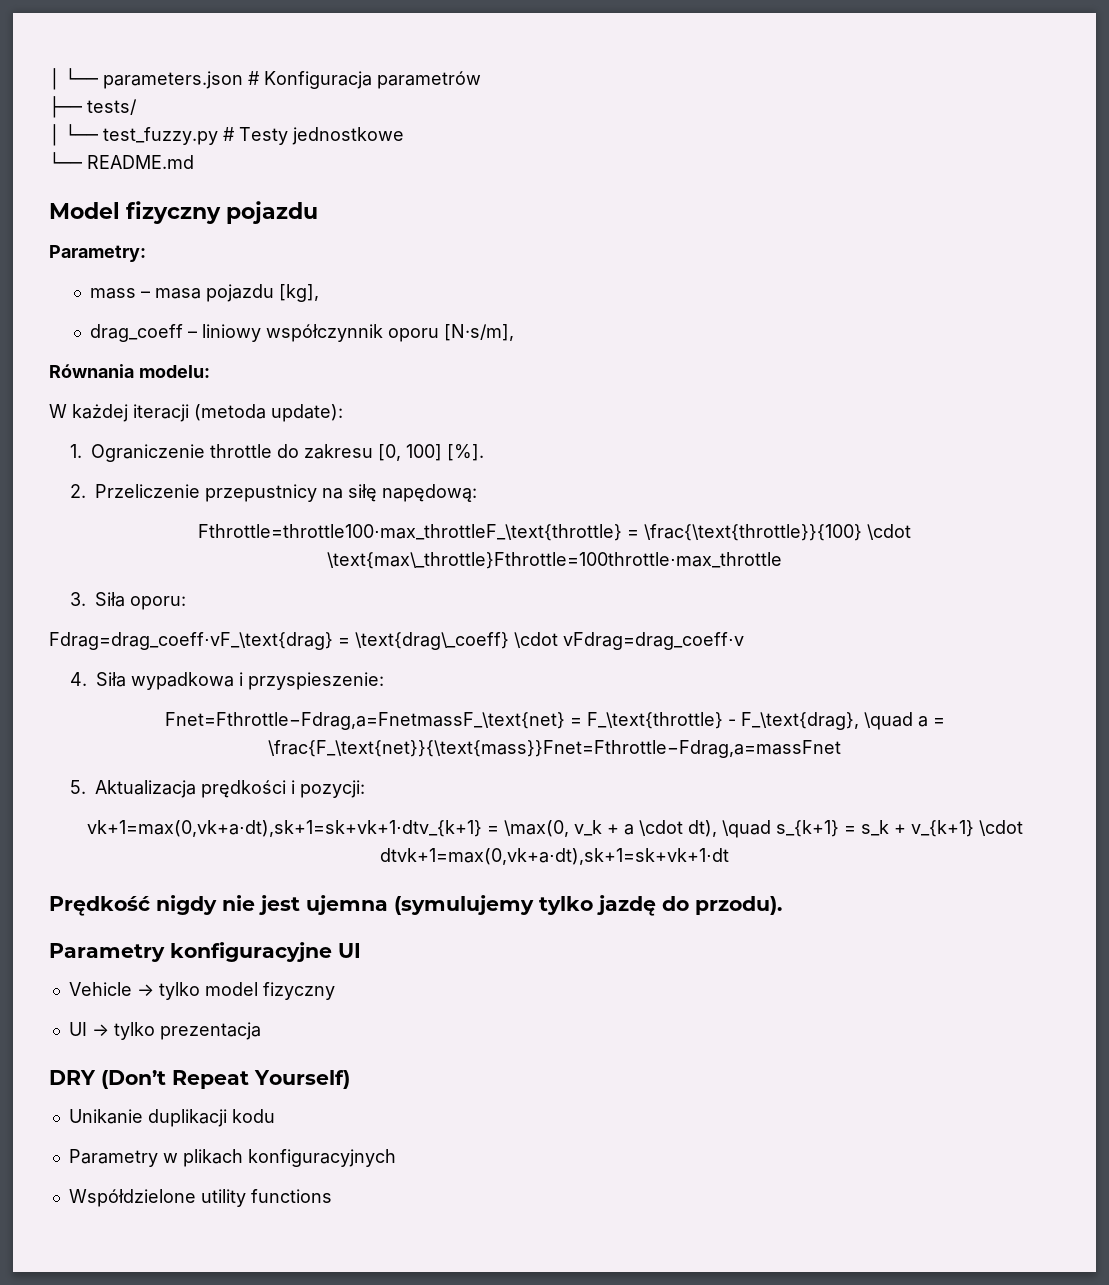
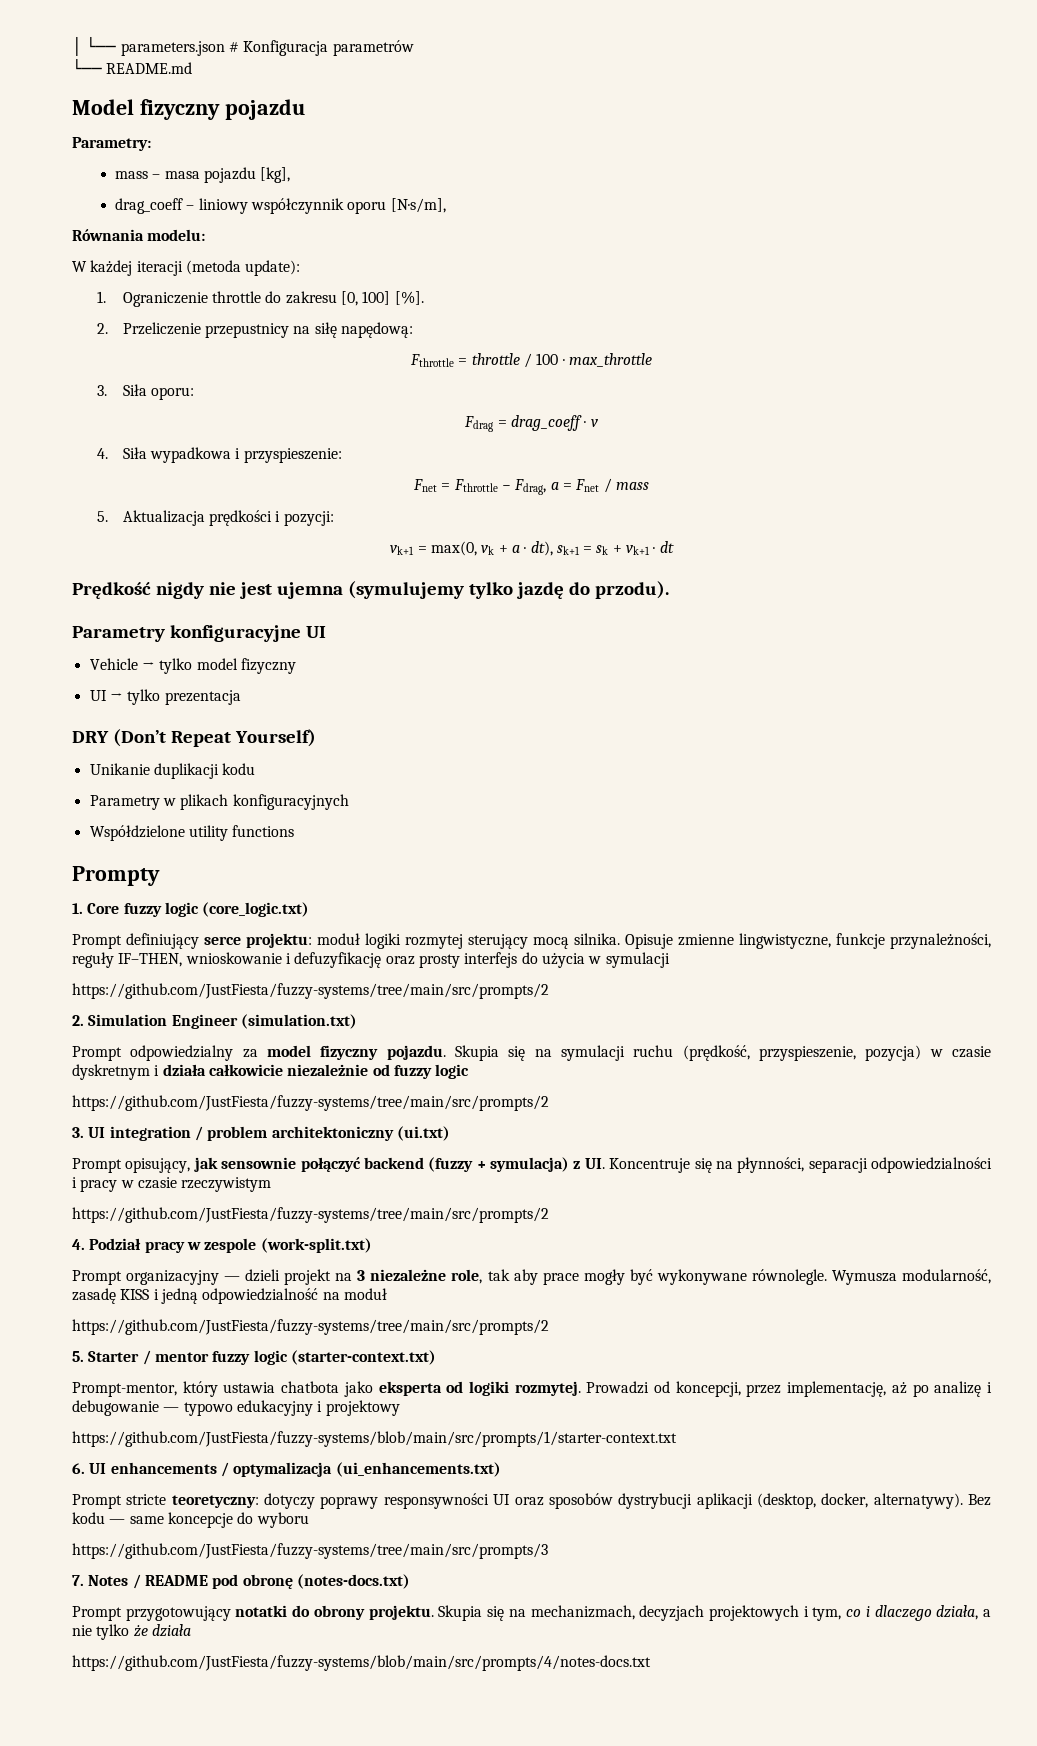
[49,96,137,118] [49,124,404,146] // ├── tests/ // │ └── test_fuzzy.py # Testy jednostkowe -> (414, 48) none
[198,524,911,541] [327,552,782,569] [70,592,187,610] [49,632,744,650] Fthrottle=throttle100⋅max_throttleF_\text{throttle} = \frac{\text{throttle}}{100} \cdot \text{max\_throttle}Fthrottle=100throttle⋅max_throttle // 3. Siła oporu: // Fdrag=drag_coeff⋅vF_\text{drag} = \text{drag\_coeff} \cdot vFdrag=drag_coeff⋅v -> [410,353,652,368] [97,384,195,400] [464,415,598,432] Fthrottle = throttle / 100 · max_throttle // 3. Siła oporu: // Fdrag = drag_coeff · v
[164,712,945,730] [268,740,841,758] Fnet=Fthrottle−Fdrag,a=FnetmassF_\text{net} = F_\text{throttle} - F_\text{drag}, \quad a = \frac{F_\text{net}}{\text{mass}}Fnet=Fthrottle−Fdrag,a=massFnet -> [413,478,649,495] Fnet = Fthrottle − Fdrag, a = Fnet / mass
[86,820,1023,838] [380,848,729,865] vk+1=max(0,vk+a⋅dt),sk+1=sk+vk+1⋅dtv_{k+1} = \max(0, v_k + a \cdot dt), \quad s_{k+1} = s_k + v_{k+1} \cdot dtvk+1=max(0,vk+a⋅dt),sk+1=sk+vk+1⋅dt -> [390,541,674,556] vk+1 = max(0, vk + a · dt), sk+1 = sk + vk+1 · dt
(332, 1196) none -> [72,866,160,886] [72,902,310,917] [72,933,991,949] [72,952,670,968] [72,983,549,999] [72,1014,357,1029] [72,1045,992,1061] [72,1064,470,1080] [72,1095,549,1111] [72,1126,450,1141] [72,1157,992,1173] [72,1177,272,1192] [72,1207,549,1223] [72,1238,372,1253] [72,1269,991,1285] [72,1288,387,1304] [72,1319,549,1335] [72,1350,436,1365] [72,1381,993,1397] [72,1400,400,1416] [72,1431,677,1447] [72,1462,501,1477] [72,1493,992,1509] [72,1512,309,1528] [72,1543,548,1559] [72,1574,410,1589] [72,1605,991,1621] [72,1624,191,1640] [72,1655,651,1671] // Prompty // 1. Core fuzzy logic (core_logic.txt) // Prompt definiujący serce projektu: moduł logiki rozmytej sterujący mocą silnika. Opisuje zmienne lingwistyczne, funkcje przynależności, reguły IF–THEN, wnioskowanie i defuzyfikację oraz prosty interfejs do użycia w symulacji // https://github.com/JustFiesta/fuzzy-systems/tree/main/src/prompts/2 // 2. Simulation Engineer (simulation.txt) // Prompt odpowiedzialny za model fizyczny pojazdu. Skupia się na symulacji ruchu (prędkość, przyspieszenie, pozycja) w czasie dyskretnym i działa całkowicie niezależnie od fuzzy logic // https://github.com/JustFiesta/fuzzy-systems/tree/main/src/prompts/2 // 3. UI integration / problem architektoniczny (ui.txt) // Prompt opisujący, jak sensownie połączyć backend (fuzzy + symulacja) z UI. Koncentruje się na płynności, separacji odpowiedzialności i pracy w czasie rzeczywistym // https://github.com/JustFiesta/fuzzy-systems/tree/main/src/prompts/2 // 4. Podział pracy w zespole (work-split.txt) // Prompt organizacyjny — dzieli projekt na 3 niezależne role, tak aby prace mogły być wykonywane równolegle. Wymusza modularność, zasadę KISS i jedną odpowiedzialność na moduł // https://github.com/JustFiesta/fuzzy-systems/tree/main/src/prompts/2 // 5. Starter / mentor fuzzy logic (starter-context.txt) // Prompt-mentor, który ustawia chatbota jako eksperta od logiki rozmytej. Prowadzi od koncepcji, przez implementację, aż po analizę i debugowanie — typowo edukacyjny i projektowy // https://github.com/JustFiesta/fuzzy-systems/blob/main/src/prompts/1/starter-context.txt // 6. UI enhancements / optymalizacja (ui_enhancements.txt) // Prompt stricte teoretyczny: dotyczy poprawy responsywności UI oraz sposobów dystrybucji aplikacji (desktop, docker, alternatywy). Bez kodu — same koncepcje do wyboru // https://github.com/JustFiesta/fuzzy-systems/tree/main/src/prompts/3 // 7. Notes / README pod obronę (notes-docs.txt) // Prompt przygotowujący notatki do obrony projektu. Skupia się na mechanizmach, decyzjach projektowych i tym, co i dlaczego działa, a nie tylko że działa // https://github.com/JustFiesta/fuzzy-systems/blob/main/src/prompts/4/notes-docs.txt

